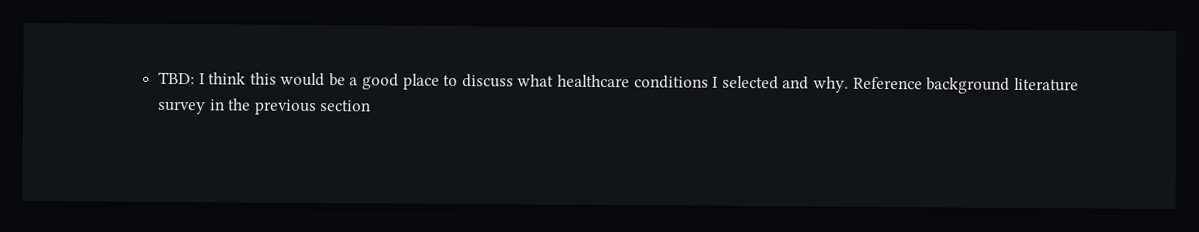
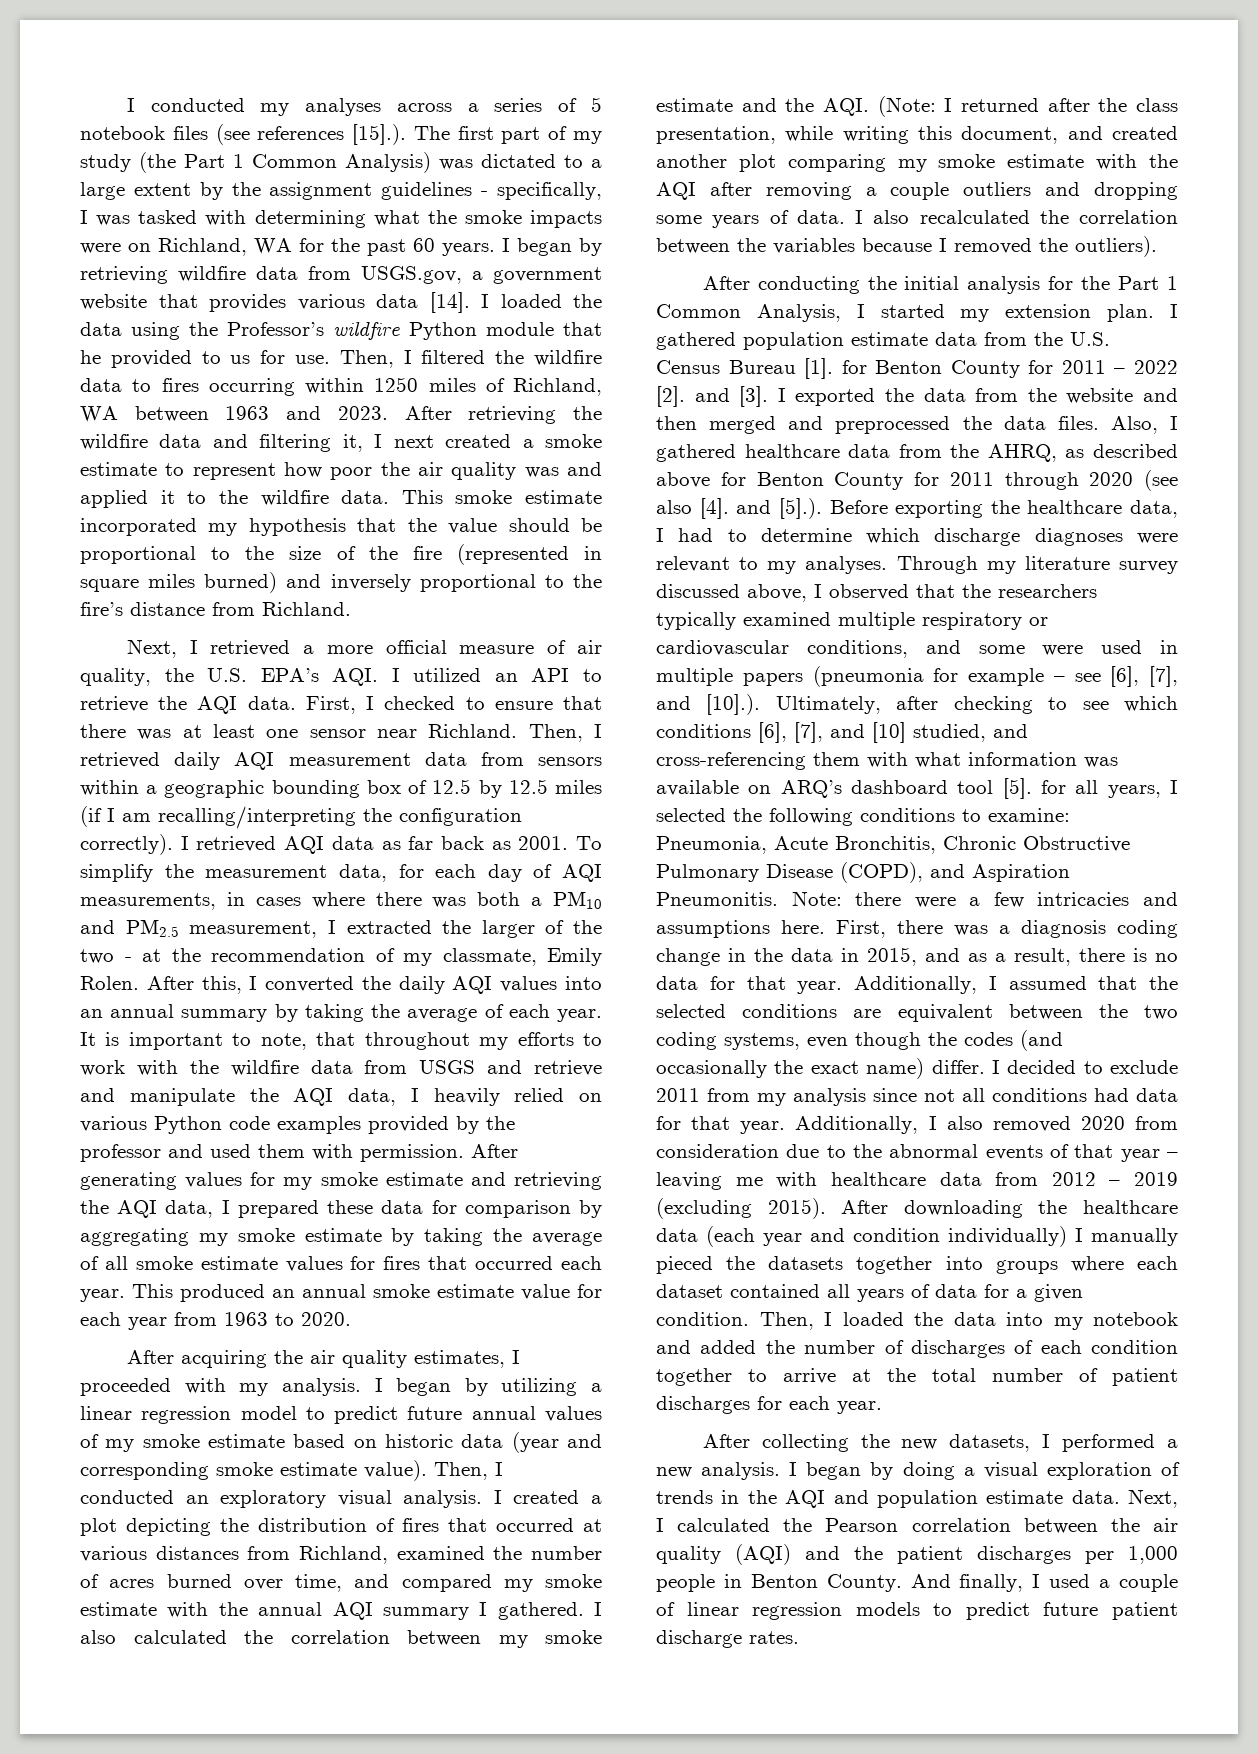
[157,71,1079,94] [157,98,372,116] TBD: I think this would be a good place to discuss what healthcare conditions I selected and why. Reference background literature survey in the previous section -> [126,97,602,116] [80,124,602,145] [80,152,602,173] [80,182,602,200] [80,210,602,228] [80,238,602,256] [80,266,602,284] [80,292,602,313] [80,321,602,340] [80,350,602,368] [80,377,602,396] [80,406,602,424] [80,434,602,452] [80,462,602,480] [80,490,602,508] [80,518,602,536] [80,544,602,565] [80,572,602,593] [80,602,351,616] [126,639,602,658] [80,668,602,686] [80,696,602,714] [80,724,602,742] [80,752,602,770] [80,779,602,798] [80,806,522,829] [80,834,602,855] [80,864,602,882] [80,891,602,910] [80,919,602,938] [80,948,602,966] [80,976,602,994] [80,1004,602,1022] [80,1032,603,1050] [80,1060,602,1076] [80,1088,602,1106] [80,1116,515,1134] [80,1144,518,1162] [80,1172,602,1190] [80,1200,602,1218] [80,1228,602,1246] [80,1256,603,1272] [80,1284,602,1302] [80,1312,351,1330] [126,1350,520,1368] [80,1378,602,1396] [80,1406,602,1424] [80,1432,602,1453] [80,1460,503,1481] [80,1490,602,1508] [80,1518,602,1536] [80,1546,602,1564] [80,1574,602,1592] [80,1602,602,1620] [80,1630,602,1648] [656,96,1178,117] [656,126,1178,144] [656,154,1178,172] [656,182,1178,200] [656,210,1178,228] [656,236,1157,257] [702,276,1178,294] [656,304,1178,322] [656,332,1110,350] [656,358,1178,379] [656,386,1178,407] [656,416,1178,434] [656,444,1178,462] [656,470,1178,491] [656,498,1178,519] [656,528,1178,546] [656,556,1178,574] [656,584,1097,602] [656,612,1048,630] [656,640,1178,658] [656,666,1178,687] [656,694,1178,715] [656,722,1028,743] [656,752,1118,770] [656,778,1178,799] [656,808,1070,826] [656,836,1130,854] [656,862,1070,883] [656,891,1178,908] [656,920,1178,938] [656,947,1178,966] [656,976,1178,994] [656,1004,1178,1022] [656,1030,1063,1051] [656,1058,1178,1079] [656,1088,1178,1106] [656,1116,1178,1134] [656,1144,1178,1162] [656,1172,1178,1190] [656,1198,1178,1219] [656,1226,1178,1247] [656,1256,1178,1274] [656,1284,1083,1302] [656,1312,1178,1330] [656,1340,1178,1358] [656,1368,1178,1386] [656,1396,882,1414] [702,1434,1178,1452] [656,1462,1180,1480] [656,1489,1178,1508] [656,1518,1178,1534] [656,1544,1178,1565] [656,1574,1178,1592] [656,1602,1178,1620] [656,1630,799,1648] I conducted my analyses across a series of 5 notebook files (see references [15].). The first part of my study (the Part 1 Common Analysis) was dictated to a large extent by the assignment guidelines - specifically, I was tasked with determining what the smoke impacts were on Richland, WA for the past 60 years. I began by retrieving wildfire data from USGS.gov, a government website that provides various data [14]. I loaded the data using the Professor’s wildfire Python module that he provided to us for use. Then, I filtered the wildfire data to fires occurring within 1250 miles of Richland, WA between 1963 and 2023. After retrieving the wildfire data and filtering it, I next created a smoke estimate to represent how poor the air quality was and applied it to the wildfire data. This smoke estimate incorporated my hypothesis that the value should be proportional to the size of the fire (represented in square miles burned) and inversely proportional to the fire’s distance from Richland. // Next, I retrieved a more official measure of air quality, the U.S. EPA’s AQI. I utilized an API to retrieve the AQI data. First, I checked to ensure that there was at least one sensor near Richland. Then, I retrieved daily AQI measurement data from sensors within a geographic bounding box of 12.5 by 12.5 miles (if I am recalling/interpreting the configuration correctly). I retrieved AQI data as far back as 2001. To simplify the measurement data, for each day of AQI measurements, in cases where there was both a PM10 and PM2.5 measurement, I extracted the larger of the two - at the recommendation of my classmate, Emily Rolen. After this, I converted the daily AQI values into an annual summary by taking the average of each year. It is important to note, that throughout my efforts to work with the wildfire data from USGS and retrieve and manipulate the AQI data, I heavily relied on various Python code examples provided by the professor and used them with permission. After generating values for my smoke estimate and retrieving the AQI data, I prepared these data for comparison by aggregating my smoke estimate by taking the average of all smoke estimate values for fires that occurred each year. This produced an annual smoke estimate value for each year from 1963 to 2020. // After acquiring the air quality estimates, I proceeded with my analysis. I began by utilizing a linear regression model to predict future annual values of my smoke estimate based on historic data (year and corresponding smoke estimate value). Then, I conducted an exploratory visual analysis. I created a plot depicting the distribution of fires that occurred at various distances from Richland, examined the number of acres burned over time, and compared my smoke estimate with the annual AQI summary I gathered. I also calculated the correlation between my smoke estimate and the AQI. (Note: I returned after the class presentation, while writing this document, and created another plot comparing my smoke estimate with the AQI after removing a couple outliers and dropping some years of data. I also recalculated the correlation between the variables because I removed the outliers). // After conducting the initial analysis for the Part 1 Common Analysis, I started my extension plan. I gathered population estimate data from the U.S. Census Bureau [1]. for Benton County for 2011 – 2022 [2]. and [3]. I exported the data from the website and then merged and preprocessed the data files. Also, I gathered healthcare data from the AHRQ, as described above for Benton County for 2011 through 2020 (see also [4]. and [5].). Before exporting the healthcare data, I had to determine which discharge diagnoses were relevant to my analyses. Through my literature survey discussed above, I observed that the researchers typically examined multiple respiratory or cardiovascular conditions, and some were used in multiple papers (pneumonia for example – see [6], [7], and [10].). Ultimately, after checking to see which conditions [6], [7], and [10] studied, and cross-referencing them with what information was available on ARQ’s dashboard tool [5]. for all years, I selected the following conditions to examine: Pneumonia, Acute Bronchitis, Chronic Obstructive Pulmonary Disease (COPD), and Aspiration Pneumonitis. Note: there were a few intricacies and assumptions here. First, there was a diagnosis coding change in the data in 2015, and as a result, there is no data for that year. Additionally, I assumed that the selected conditions are equivalent between the two coding systems, even though the codes (and occasionally the exact name) differ. I decided to exclude 2011 from my analysis since not all conditions had data for that year. Additionally, I also removed 2020 from consideration due to the abnormal events of that year – leaving me with healthcare data from 2012 – 2019 (excluding 2015). After downloading the healthcare data (each year and condition individually) I manually pieced the datasets together into groups where each dataset contained all years of data for a given condition. Then, I loaded the data into my notebook and added the number of discharges of each condition together to arrive at the total number of patient discharges for each year. // After collecting the new datasets, I performed a new analysis. I began by doing a visual exploration of trends in the AQI and population estimate data. Next, I calculated the Pearson correlation between the air quality (AQI) and the patient discharges per 1,000 people in Benton County. And finally, I used a couple of linear regression models to predict future patient discharge rates.

